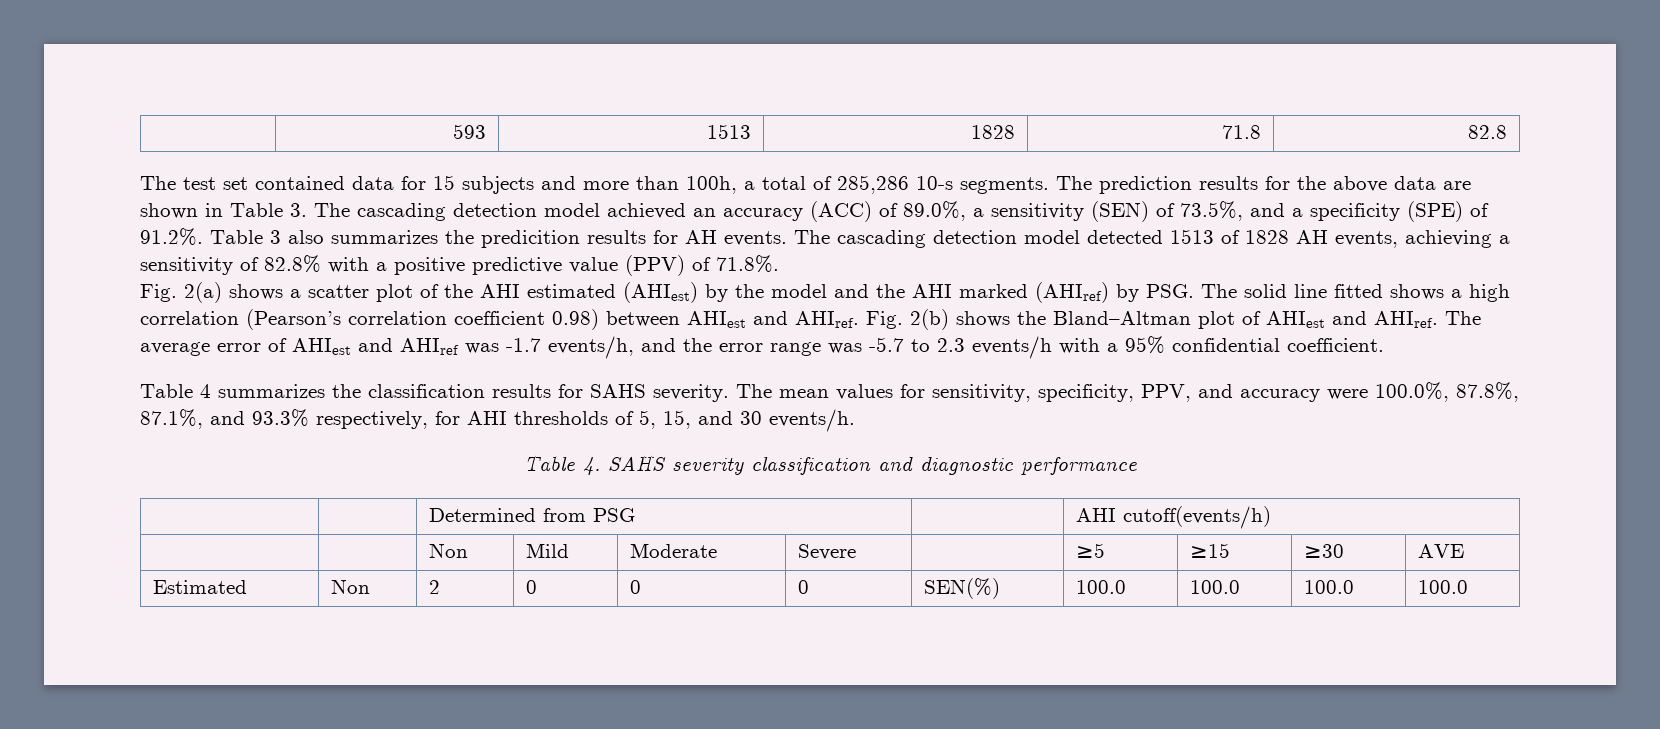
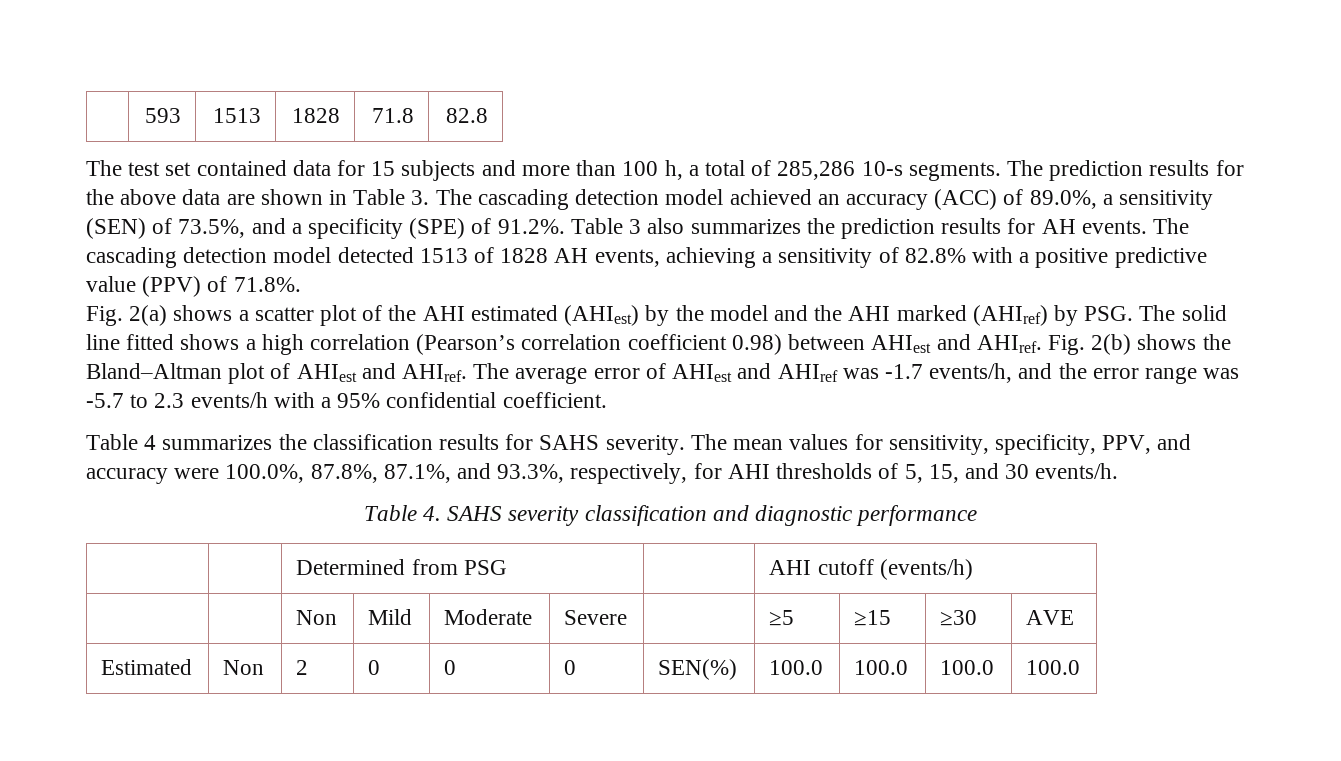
[686,176,737,194] 100h, -> [622,160,683,180] 100 h,
[481,230,580,248] predicition -> [840,218,935,239] prediction
[252,409,309,427] 93.3% -> [497,464,565,483] 93.3%,
[1123,506,1272,529] cutoff(events/h) -> [817,559,973,580] cutoff (events/h)

